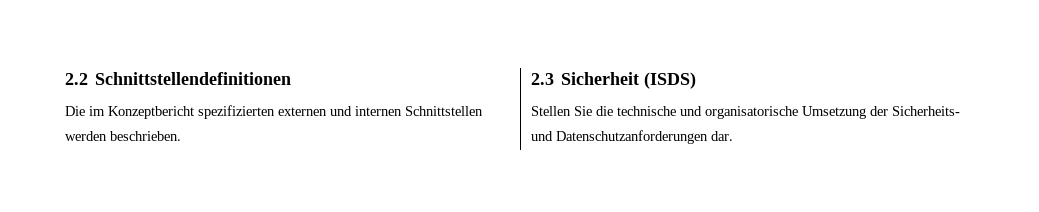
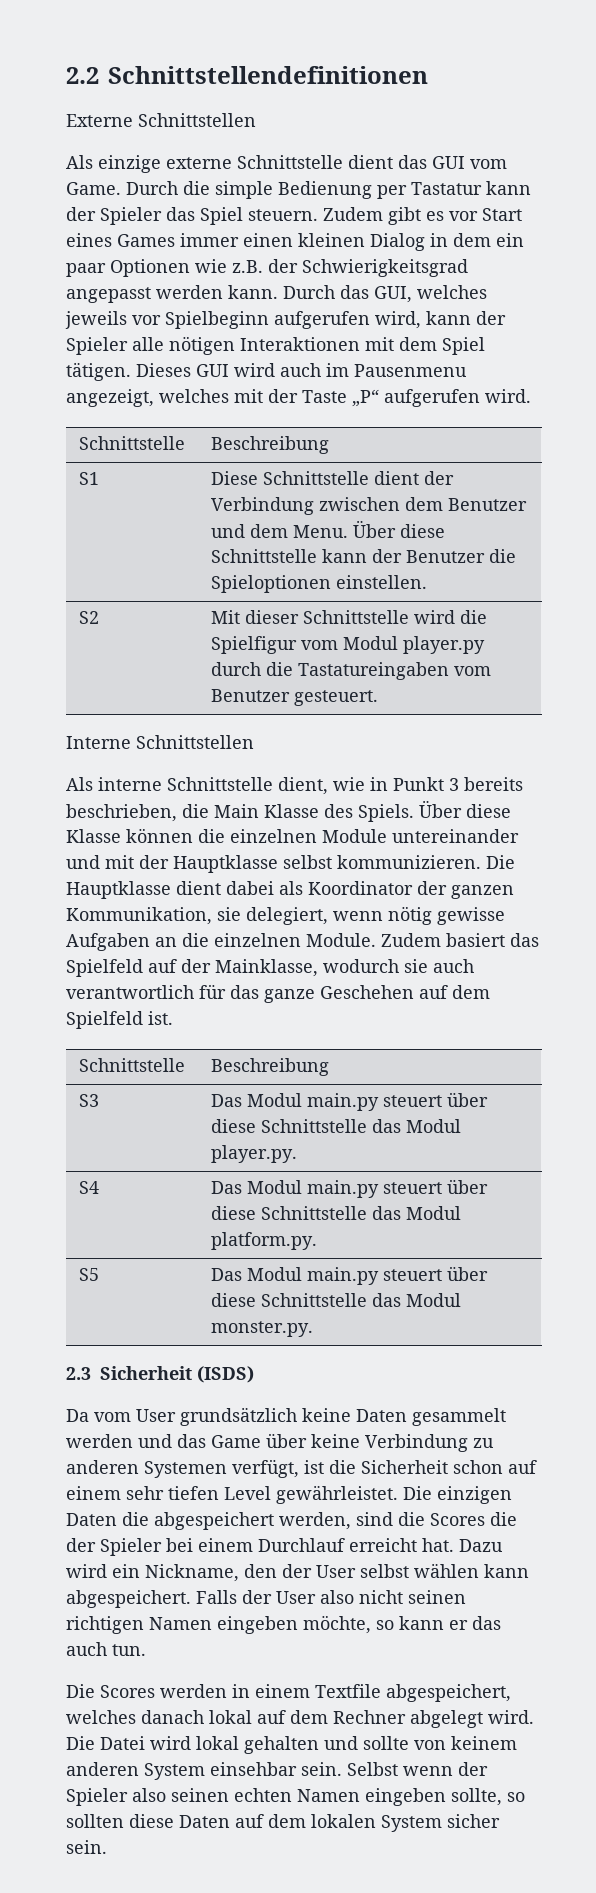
[65,105,483,119] [65,131,181,141] [531,72,697,89] [531,106,960,119] [531,130,733,144] Die im Konzeptbericht spezifizierten externen und internen Schnittstellen werden beschrieben. // 2.3 Sicherheit (ISDS) // Stellen Sie die technische und organisatorische Umsetzung der Sicherheits- und Datenschutzanforderungen dar. -> [66,113,256,127] [66,155,507,173] [66,181,531,199] [66,207,522,225] [66,233,524,251] [66,259,468,277] [66,285,487,303] [65,311,506,329] [66,336,485,355] [66,362,467,381] [66,389,531,407] [78,436,185,450] [210,436,329,454] [78,472,99,485] [210,471,454,485] [210,497,527,515] [210,520,445,538] [210,549,516,563] [210,575,427,593] [78,611,99,624] [210,610,487,624] [210,636,485,654] [210,662,491,680] [210,689,378,706] [66,735,254,749] [66,777,523,795] [66,800,511,822] [66,828,519,843] [66,855,515,873] [66,881,514,899] [66,906,505,925] [66,933,539,951] [66,959,474,977] [66,984,490,1003] [66,1011,173,1029] [78,1058,185,1072] [210,1058,329,1076] [78,1094,99,1107] [210,1092,488,1111] [210,1119,461,1133] [210,1145,297,1163] [78,1181,99,1194] [210,1179,488,1198] [210,1206,461,1220] [210,1232,317,1250] [78,1268,99,1281] [210,1266,488,1285] [210,1293,461,1307] [210,1321,313,1337] [66,1366,254,1383] [66,1407,506,1426] [66,1433,494,1452] [66,1459,537,1478] [66,1485,512,1504] [66,1512,517,1530] [66,1538,503,1556] [66,1563,529,1582] [66,1590,466,1608] [66,1615,501,1634] [66,1642,146,1656] [66,1684,511,1702] [66,1710,534,1728] [66,1736,517,1754] [66,1762,488,1780] [66,1788,525,1806] [66,1814,500,1832] [66,1840,107,1854] Externe Schnittstellen // Als einzige externe Schnittstelle dient das GUI vom Game. Durch die simple Bedienung per Tastatur kann der Spieler das Spiel steuern. Zudem gibt es vor Start eines Games immer einen kleinen Dialog in dem ein paar Optionen wie z.B. der Schwierigkeitsgrad angepasst werden kann. Durch das GUI, welches jeweils vor Spielbeginn aufgerufen wird, kann der Spieler alle nötigen Interaktionen mit dem Spiel tätigen. Dieses GUI wird auch im Pausenmenu angezeigt, welches mit der Taste „P“ aufgerufen wird. // Schnittstelle | Beschreibung // S1 | Diese Schnittstelle dient der Verbindung zwischen dem Benutzer und dem Menu. Über diese Schnittstelle kann der Benutzer die Spieloptionen einstellen. // S2 | Mit dieser Schnittstelle wird die Spielfigur vom Modul player.py durch die Tastatureingaben vom Benutzer gesteuert. // Interne Schnittstellen // Als interne Schnittstelle dient, wie in Punkt 3 bereits beschrieben, die Main Klasse des Spiels. Über diese Klasse können die einzelnen Module untereinander und mit der Hauptklasse selbst kommunizieren. Die Hauptklasse dient dabei als Koordinator der ganzen Kommunikation, sie delegiert, wenn nötig gewisse Aufgaben an die einzelnen Module. Zudem basiert das Spielfeld auf der Mainklasse, wodurch sie auch verantwortlich für das ganze Geschehen auf dem Spielfeld ist. // Schnittstelle | Beschreibung // S3 | Das Modul main.py steuert über diese Schnittstelle das Modul player.py. // S4 | Das Modul main.py steuert über diese Schnittstelle das Modul platform.py. // S5 | Das Modul main.py steuert über diese Schnittstelle das Modul monster.py. // 2.3 Sicherheit (ISDS) // Da vom User grundsätzlich keine Daten gesammelt werden und das Game über keine Verbindung zu anderen Systemen verfügt, ist die Sicherheit schon auf einem sehr tiefen Level gewährleistet. Die einzigen Daten die abgespeichert werden, sind die Scores die der Spieler bei einem Durchlauf erreicht hat. Dazu wird ein Nickname, den der User selbst wählen kann abgespeichert. Falls der User also nicht seinen richtigen Namen eingeben möchte, so kann er das auch tun. // Die Scores werden in einem Textfile abgespeichert, welches danach lokal auf dem Rechner abgelegt wird. Die Datei wird lokal gehalten und sollte von keinem anderen System einsehbar sein. Selbst wenn der Spieler also seinen echten Namen eingeben sollte, so sollten diese Daten auf dem lokalen System sicher sein.

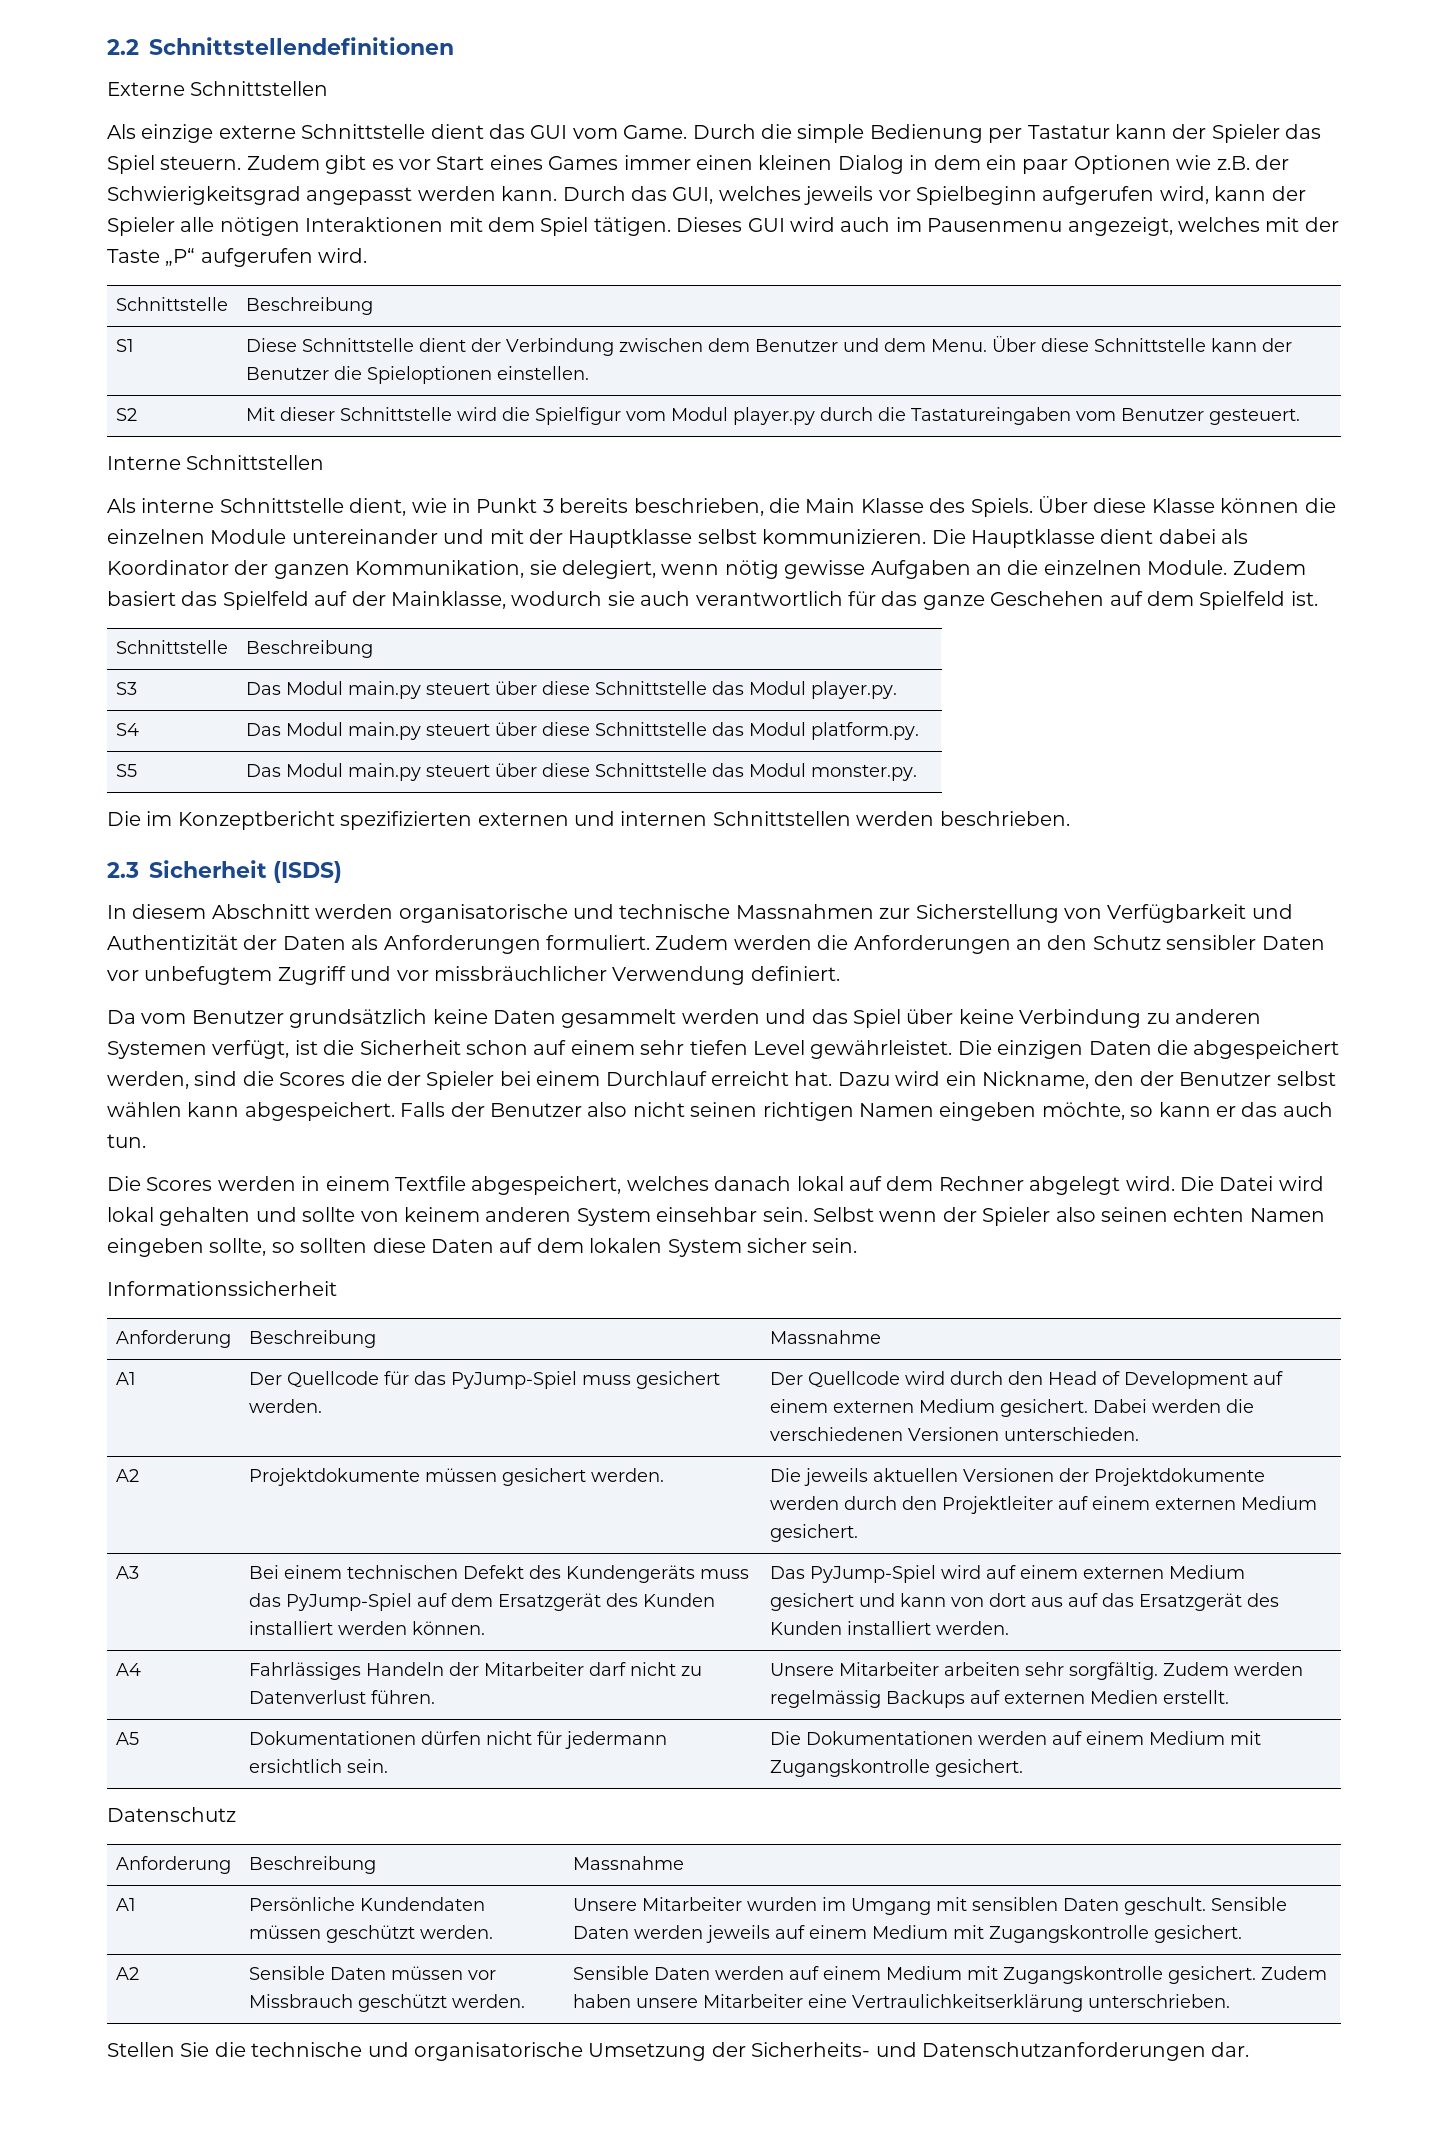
[66,1366,254,1383] 2.3 Sicherheit (ISDS) -> [107,811,1070,830] [107,860,342,883] [107,904,1293,923] [107,935,1325,954] [107,966,840,985] Die im Konzeptbericht spezifizierten externen und internen Schnittstellen werden beschrieben. // 2.3 Sicherheit (ISDS) // In diesem Abschnitt werden organisatorische und technische Massnahmen zur Sicherstellung von Verfügbarkeit und Authentizität der Daten als Anforderungen formuliert. Zudem werden die Anforderungen an den Schutz sensibler Daten vor unbefugtem Zugriff und vor missbräuchlicher Verwendung definiert.
[136,1409,176,1422] User -> [191,1010,284,1024] Benutzer
[211,1435,261,1448] Game -> [852,1009,901,1028] Spiel
[316,1565,356,1578] User -> [1179,1072,1272,1086] Benutzer
[276,1591,316,1604] User -> [489,1103,582,1117] Benutzer
(107, 1847) none -> [107,1281,337,1296] [115,1330,231,1348] [248,1330,376,1348] [769,1330,881,1344] [115,1372,136,1385] [248,1371,720,1389] [248,1399,322,1413] [769,1371,1283,1389] [769,1399,1254,1417] [769,1427,1139,1441] [115,1469,139,1482] [248,1468,664,1486] [769,1468,1265,1486] [769,1496,1317,1514] [769,1524,858,1542] [115,1566,139,1579] [248,1565,749,1583] [248,1593,715,1611] [248,1621,485,1635] [769,1565,1245,1583] [769,1593,1279,1611] [769,1621,1009,1635] [115,1663,141,1676] [248,1662,702,1680] [248,1690,435,1704] [769,1662,1303,1680] [769,1690,1229,1708] [115,1732,139,1745] [248,1731,667,1749] [248,1759,388,1773] [769,1731,1261,1745] [769,1759,1023,1777] [107,1807,236,1822] [115,1856,231,1874] [248,1856,376,1874] [572,1856,684,1870] [115,1898,136,1911] [248,1897,485,1911] [248,1925,493,1943] [572,1897,1287,1915] [572,1925,1242,1943] [115,1967,139,1980] [248,1966,496,1980] [248,1994,525,2012] [572,1966,1327,1984] [572,1994,1230,2012] [107,2042,1250,2061] // Informationssicherheit // Anforderung | Beschreibung | Massnahme // A1 | Der Quellcode für das PyJump-Spiel muss gesichert werden. | Der Quellcode wird durch den Head of Development auf einem externen Medium gesichert. Dabei werden die verschiedenen Versionen unterschieden. // A2 | Projektdokumente müssen gesichert werden. | Die jeweils aktuellen Versionen der Projektdokumente werden durch den Projektleiter auf einem externen Medium gesichert. // A3 | Bei einem technischen Defekt des Kundengeräts muss das PyJump-Spiel auf dem Ersatzgerät des Kunden installiert werden können. | Das PyJump-Spiel wird auf einem externen Medium gesichert und kann von dort aus auf das Ersatzgerät des Kunden installiert werden. // A4 | Fahrlässiges Handeln der Mitarbeiter darf nicht zu Datenverlust führen. | Unsere Mitarbeiter arbeiten sehr sorgfältig. Zudem werden regelmässig Backups auf externen Medien erstellt. // A5 | Dokumentationen dürfen nicht für jedermann ersichtlich sein. | Die Dokumentationen werden auf einem Medium mit Zugangskontrolle gesichert. // Datenschutz // Anforderung | Beschreibung | Massnahme // A1 | Persönliche Kundendaten müssen geschützt werden. | Unsere Mitarbeiter wurden im Umgang mit sensiblen Daten geschult. Sensible Daten werden jeweils auf einem Medium mit Zugangskontrolle gesichert. // A2 | Sensible Daten müssen vor Missbrauch geschützt werden. | Sensible Daten werden auf einem Medium mit Zugangskontrolle gesichert. Zudem haben unsere Mitarbeiter eine Vertraulichkeitserklärung unterschrieben. // Stellen Sie die technische und organisatorische Umsetzung der Sicherheits- und Datenschutzanforderungen dar.

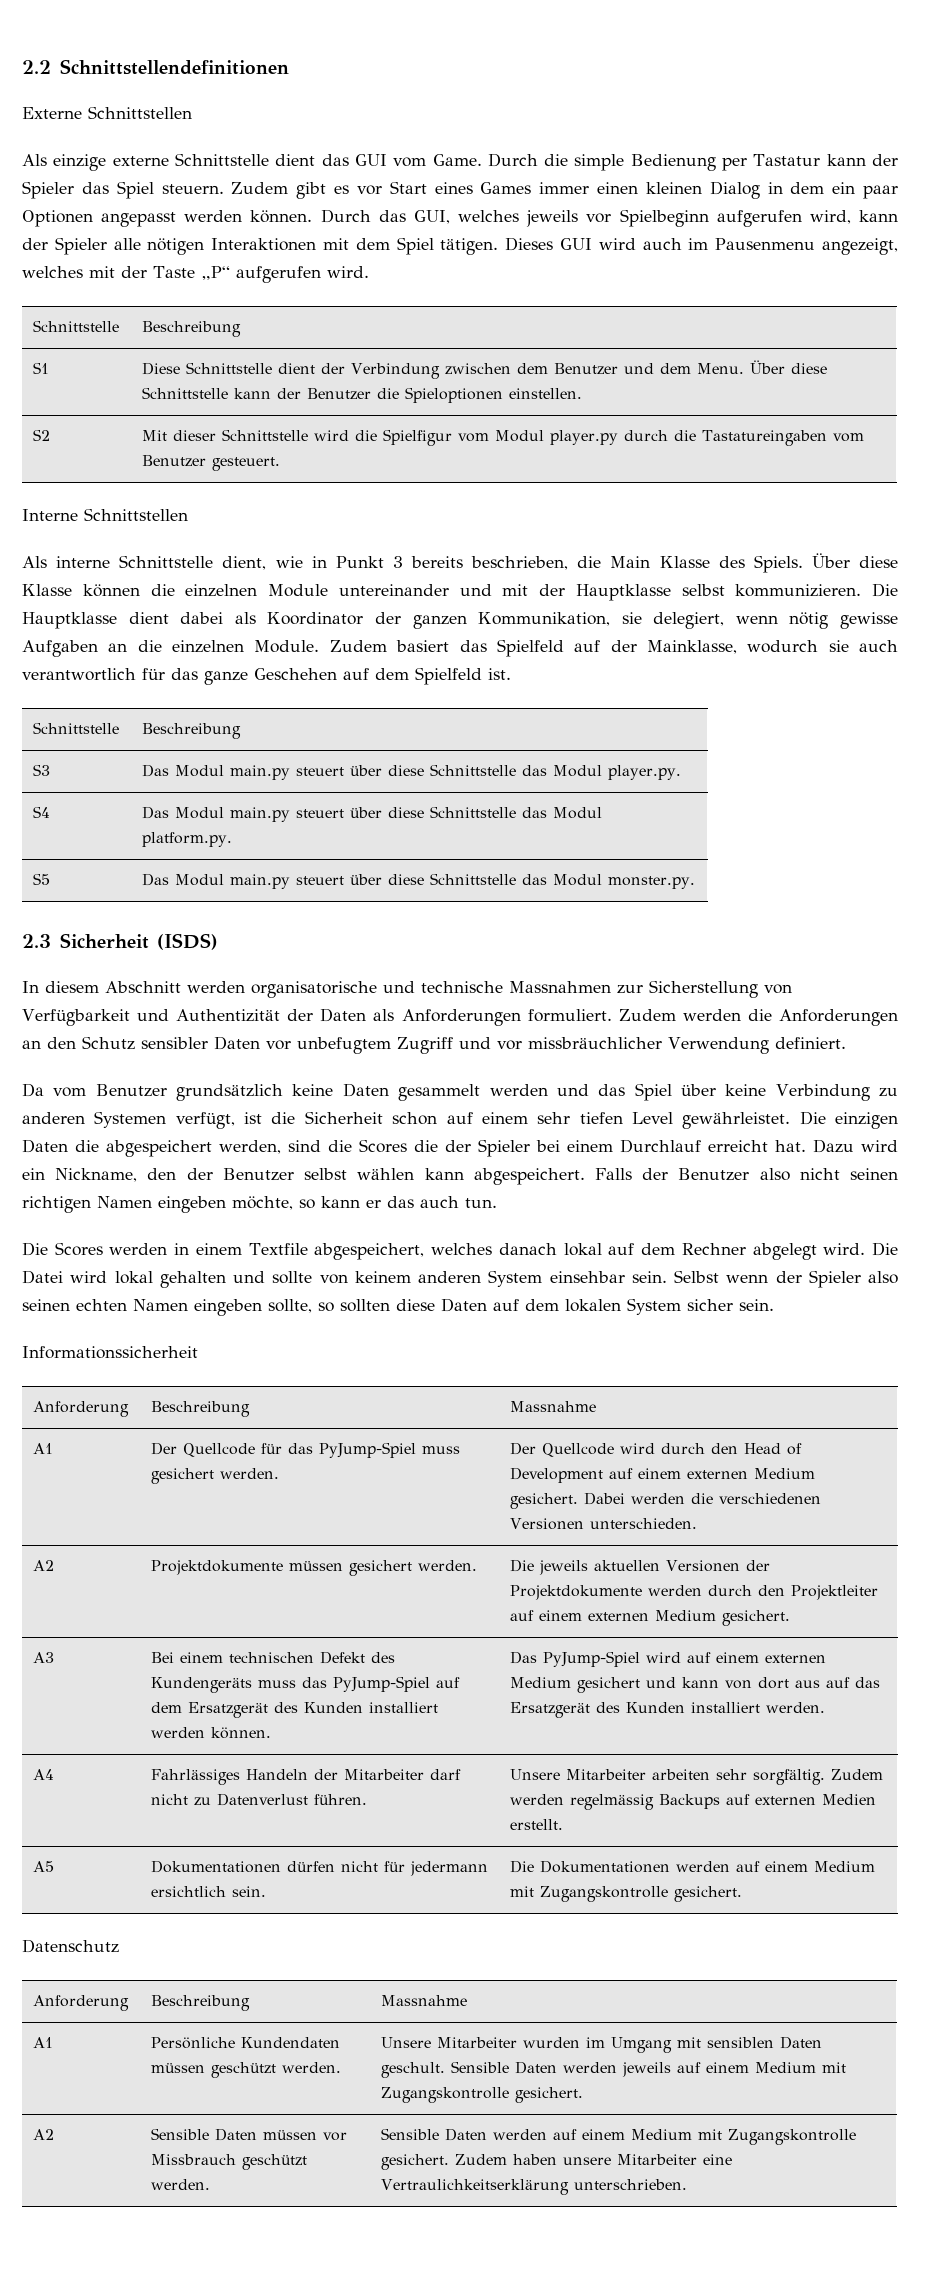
[1176,155,1289,170] [107,186,301,205] wie z.B. der Schwierigkeitsgrad -> (93, 218) none
[501,186,558,201] kann. -> [250,210,313,223] können.
[107,811,1070,830] // Die im Konzeptbericht spezifizierten externen und internen Schnittstellen werden beschrieben. -> (696, 882) none
[107,2042,1250,2061] // Stellen Sie die technische und organisatorische Umsetzung der Sicherheits- und Datenschutzanforderungen dar. -> (688, 2184) none

